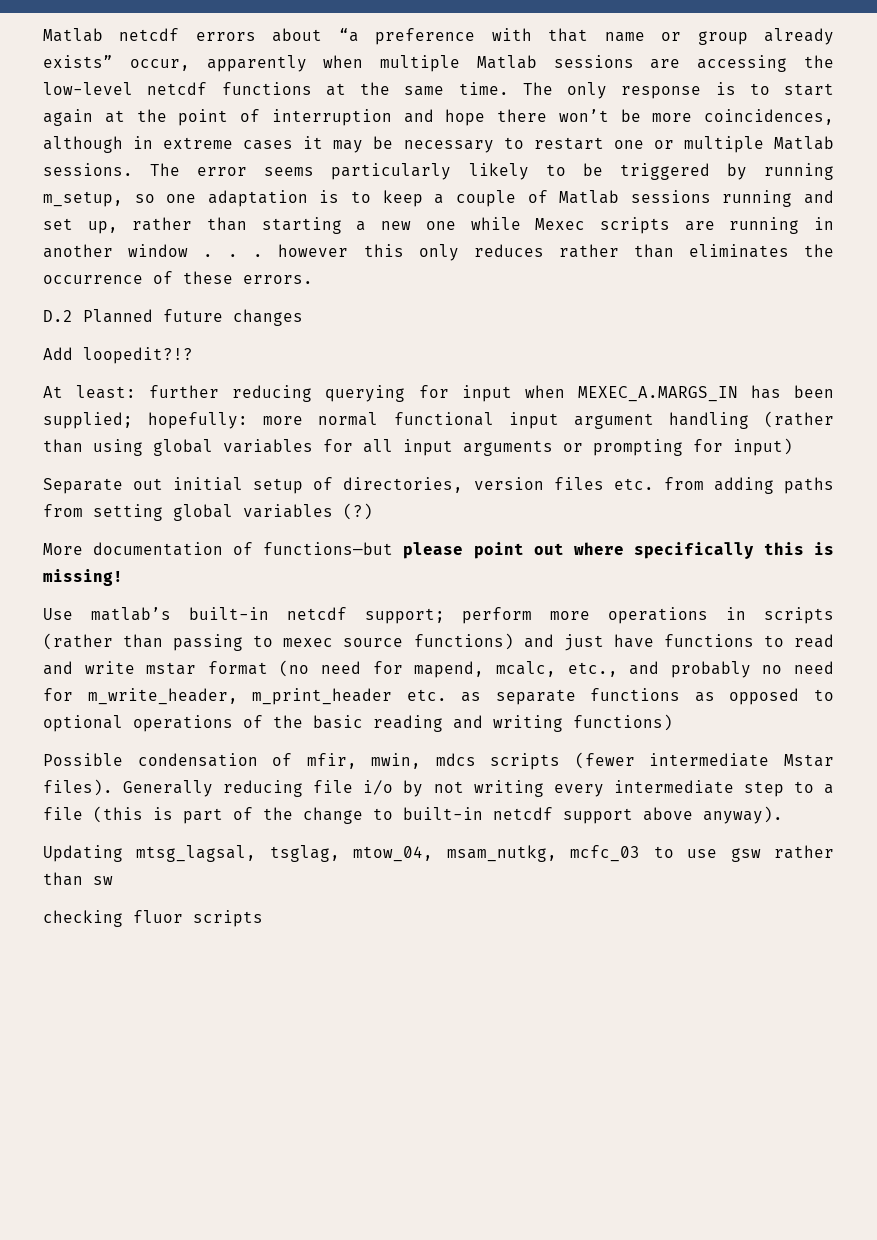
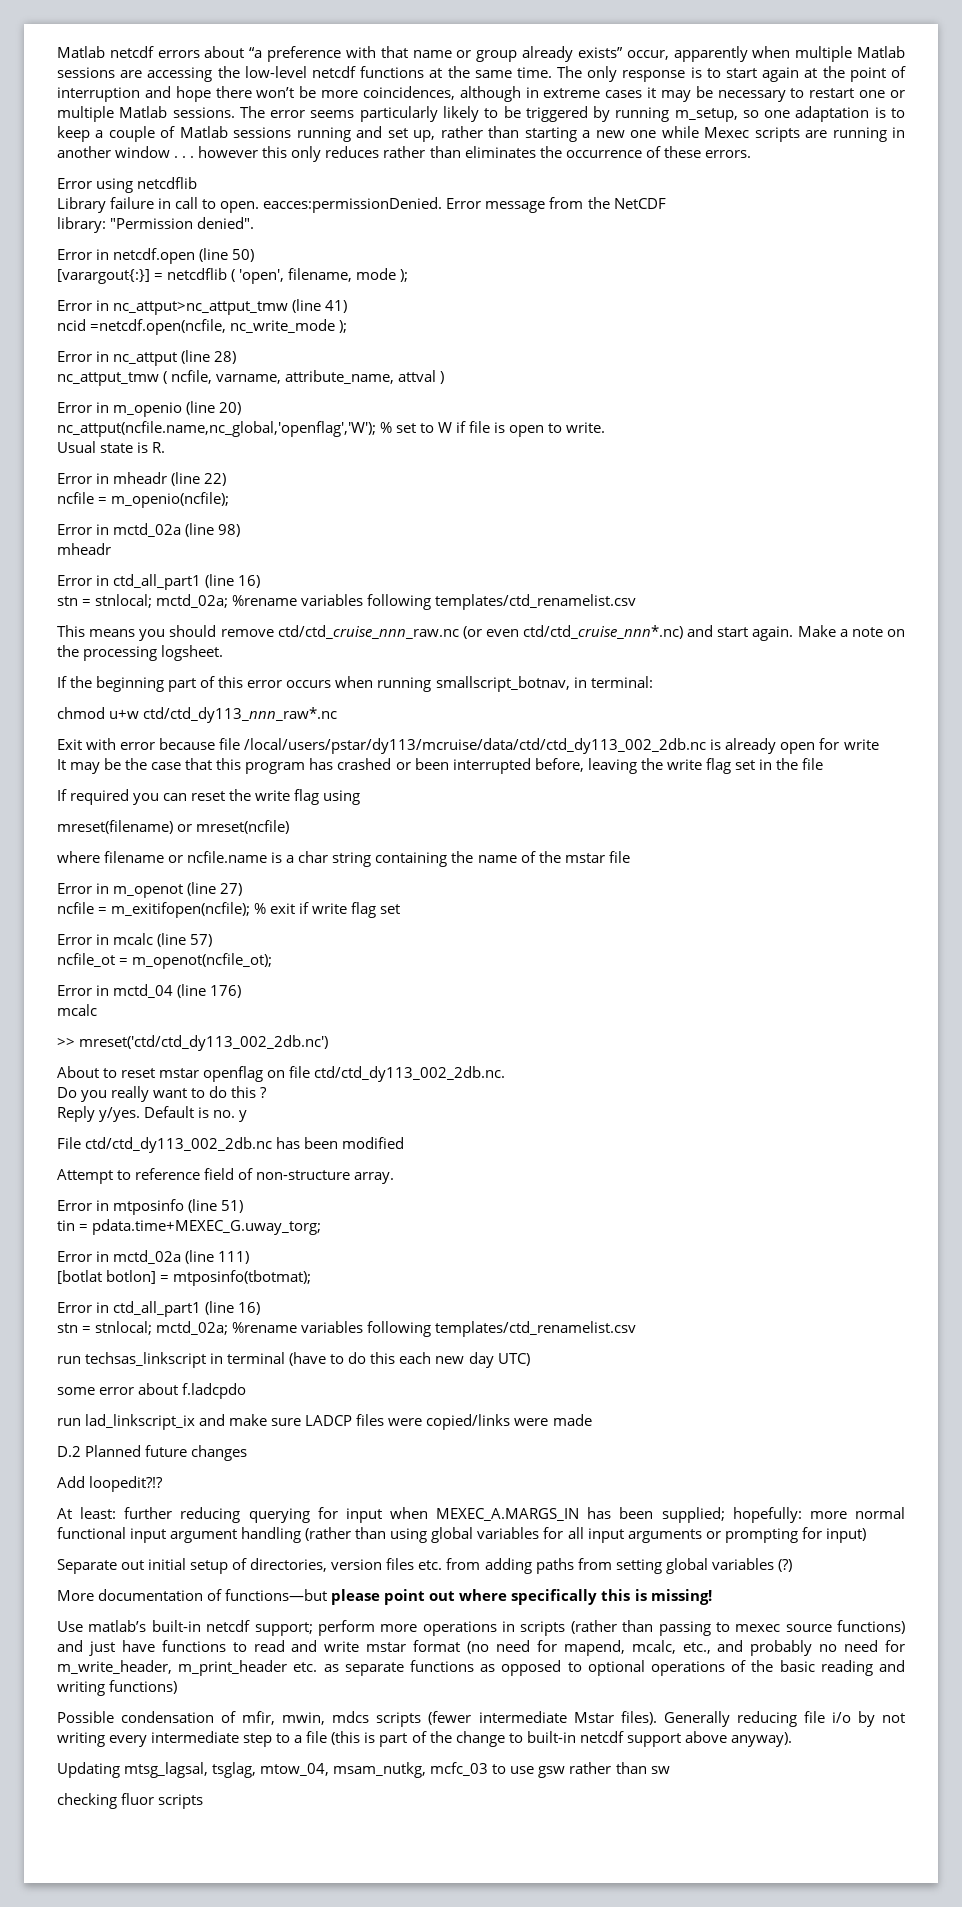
(313, 279) none -> [57,177,198,193] [57,197,666,213] [57,217,255,233] [57,248,255,264] [57,268,409,284] [57,299,348,315] [57,319,348,335] [57,350,237,366] [57,370,445,386] [57,401,242,417] [57,421,606,437] [57,441,166,453] [57,472,227,486] [57,492,230,508] [57,523,241,537] [57,543,111,555] [57,574,261,590] [57,594,637,610] [57,625,905,641] [57,645,224,661] [57,676,653,692] [57,707,338,723] [57,738,879,754] [57,758,824,774] [57,789,361,805] [57,820,290,834] [57,851,630,867] [57,882,243,898] [57,902,401,918] [57,933,213,947] [57,953,273,969] [57,984,242,998] [57,1004,97,1016] [57,1035,329,1051] [57,1066,506,1082] [57,1086,268,1102] [57,1106,248,1122] [57,1137,405,1153] [57,1168,395,1184] [57,1199,244,1215] [57,1219,322,1235] [57,1250,250,1264] [57,1270,312,1286] [57,1301,261,1317] [57,1321,637,1337] [57,1352,530,1368] [57,1383,247,1399] [57,1414,592,1430] // Error using netcdflib // Library failure in call to open. eacces:permissionDenied. Error message from the NetCDF // library: "Permission denied". // Error in netcdf.open (line 50) // [varargout{:}] = netcdflib ( 'open', filename, mode ); // Error in nc_attput>nc_attput_tmw (line 41) // ncid =netcdf.open(ncfile, nc_write_mode ); // Error in nc_attput (line 28) // nc_attput_tmw ( ncfile, varname, attribute_name, attval ) // Error in m_openio (line 20) // nc_attput(ncfile.name,nc_global,'openflag','W'); % set to W if file is open to write. // Usual state is R. // Error in mheadr (line 22) // ncfile = m_openio(ncfile); // Error in mctd_02a (line 98) // mheadr // Error in ctd_all_part1 (line 16) // stn = stnlocal; mctd_02a; %rename variables following templates/ctd_renamelist.csv // This means you should remove ctd/ctd_cruise_nnn_raw.nc (or even ctd/ctd_cruise_nnn*.nc) and start again. Make a note on the processing logsheet. // If the beginning part of this error occurs when running smallscript_botnav, in terminal: // chmod u+w ctd/ctd_dy113_nnn_raw*.nc // Exit with error because file /local/users/pstar/dy113/mcruise/data/ctd/ctd_dy113_002_2db.nc is already open for write // It may be the case that this program has crashed or been interrupted before, leaving the write flag set in the file // If required you can reset the write flag using // mreset(filename) or mreset(ncfile) // where filename or ncfile.name is a char string containing the name of the mstar file // Error in m_openot (line 27) // ncfile = m_exitifopen(ncfile); % exit if write flag set // Error in mcalc (line 57) // ncfile_ot = m_openot(ncfile_ot); // Error in mctd_04 (line 176) // mcalc // >> mreset('ctd/ctd_dy113_002_2db.nc') // About to reset mstar openflag on file ctd/ctd_dy113_002_2db.nc. // Do you really want to do this ? // Reply y/yes. Default is no. y // File ctd/ctd_dy113_002_2db.nc has been modified // Attempt to reference field of non-structure array. // Error in mtposinfo (line 51) // tin = pdata.time+MEXEC_G.uway_torg; // Error in mctd_02a (line 111) // [botlat botlon] = mtposinfo(tbotmat); // Error in ctd_all_part1 (line 16) // stn = stnlocal; mctd_02a; %rename variables following templates/ctd_renamelist.csv // run techsas_linkscript in terminal (have to do this each new day UTC) // some error about f.ladcpdo // run lad_linkscript_ix and make sure LADCP files were copied/links were made

